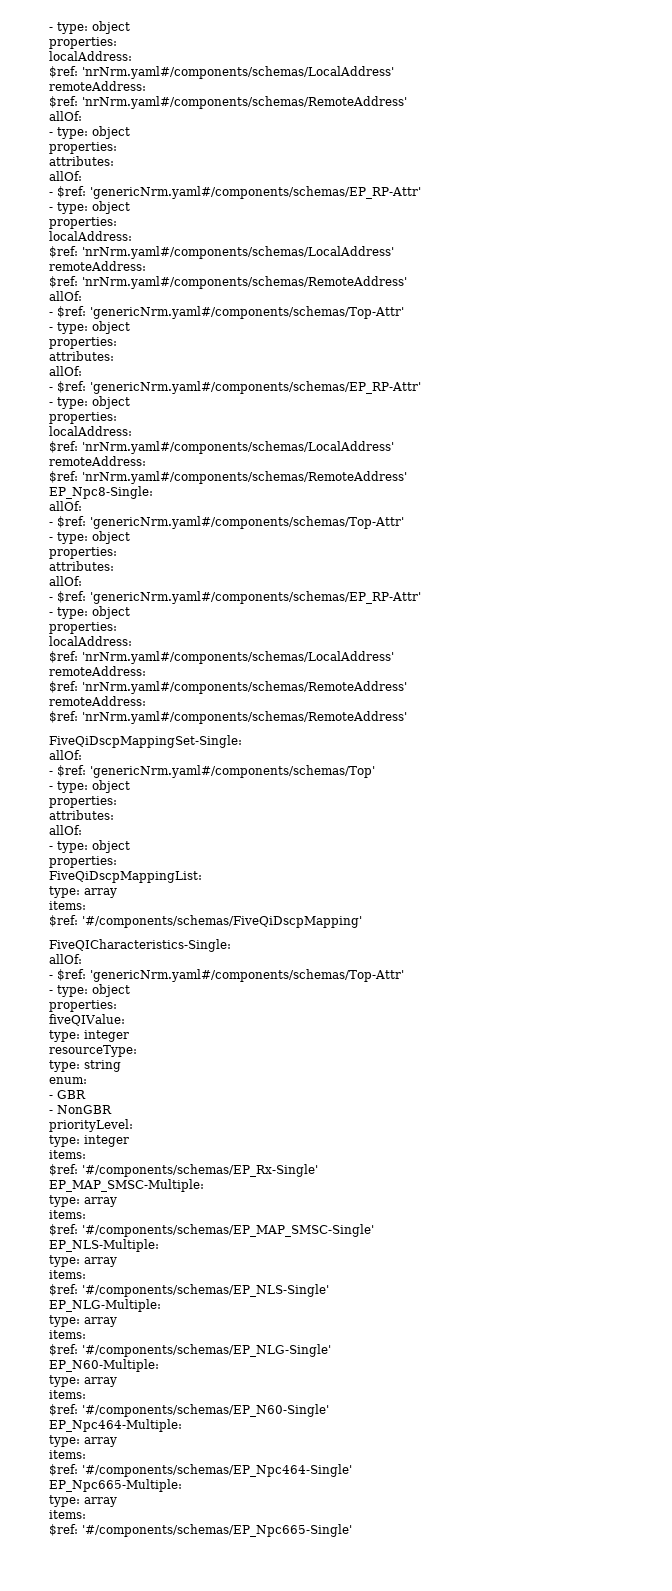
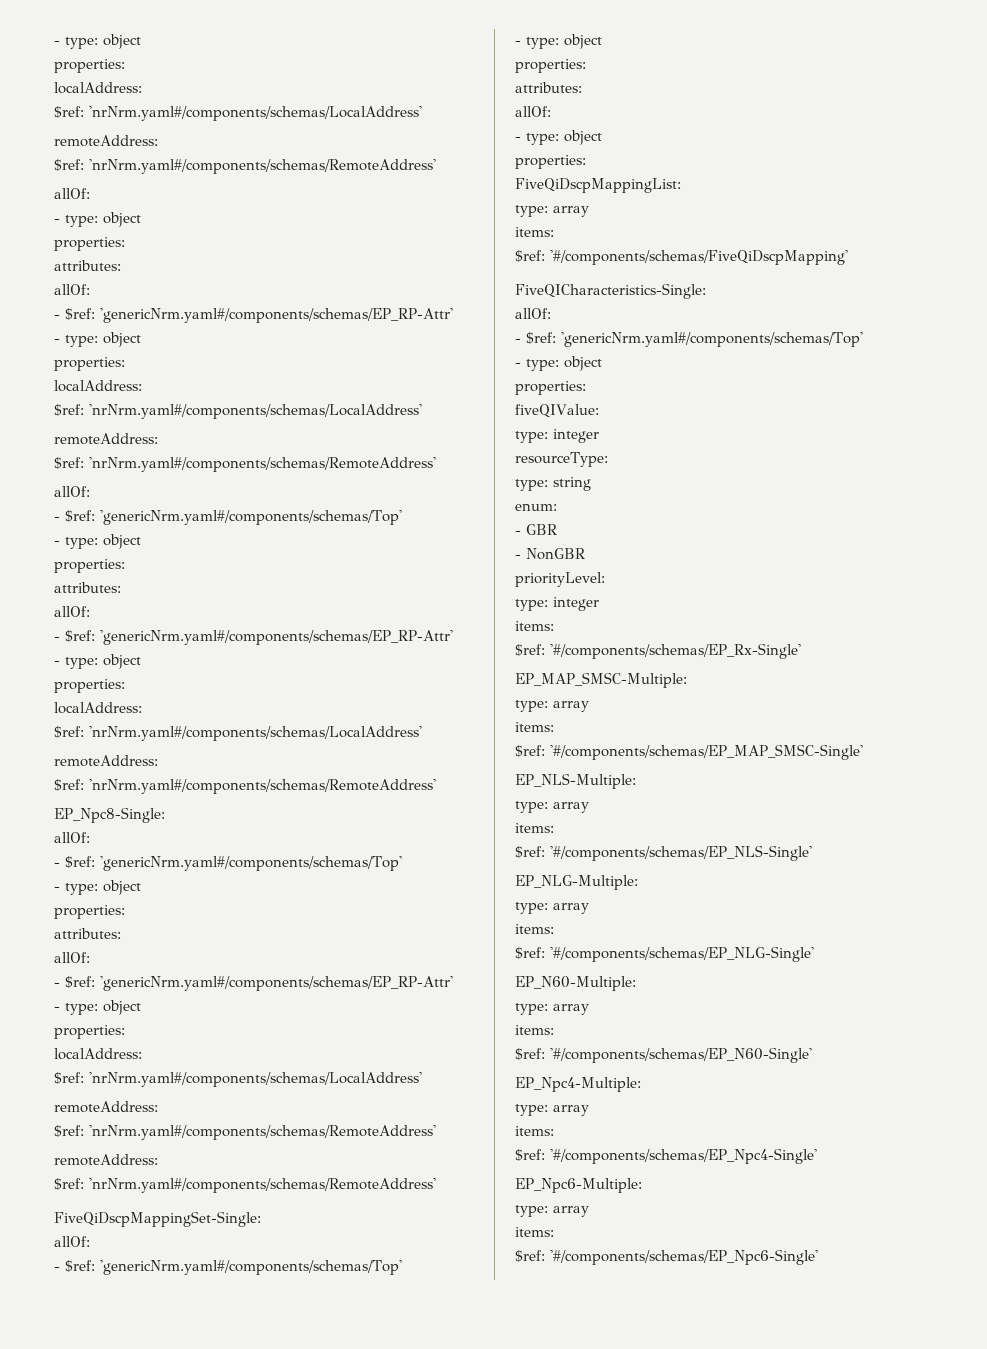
[90,306,404,319] 'genericNrm.yaml#/components/schemas/Top-Attr' -> [100,510,402,525] 'genericNrm.yaml#/components/schemas/Top'
[90,516,404,529] 'genericNrm.yaml#/components/schemas/Top-Attr' -> [100,856,402,871] 'genericNrm.yaml#/components/schemas/Top'
[90,969,404,982] 'genericNrm.yaml#/components/schemas/Top-Attr' -> [561,332,863,347] 'genericNrm.yaml#/components/schemas/Top'
[49,1419,182,1432] [49,1435,117,1447] [49,1450,86,1459] [49,1464,352,1477] [49,1479,182,1492] [49,1495,117,1507] [49,1510,86,1519] [49,1524,352,1537] EP_Npc464-Multiple: // type: array // items: // $ref: '#/components/schemas/EP_Npc464-Single' // EP_Npc665-Multiple: // type: array // items: // $ref: '#/components/schemas/EP_Npc665-Single' -> [515,1077,641,1092] [515,1104,589,1116] [515,1126,554,1136] [515,1148,817,1164] [515,1178,642,1193] [515,1205,589,1217] [515,1227,554,1237] [515,1249,818,1265] EP_Npc4-Multiple: // type: array // items: // $ref: '#/components/schemas/EP_Npc4-Single' // EP_Npc6-Multiple: // type: array // items: // $ref: '#/components/schemas/EP_Npc6-Single'

